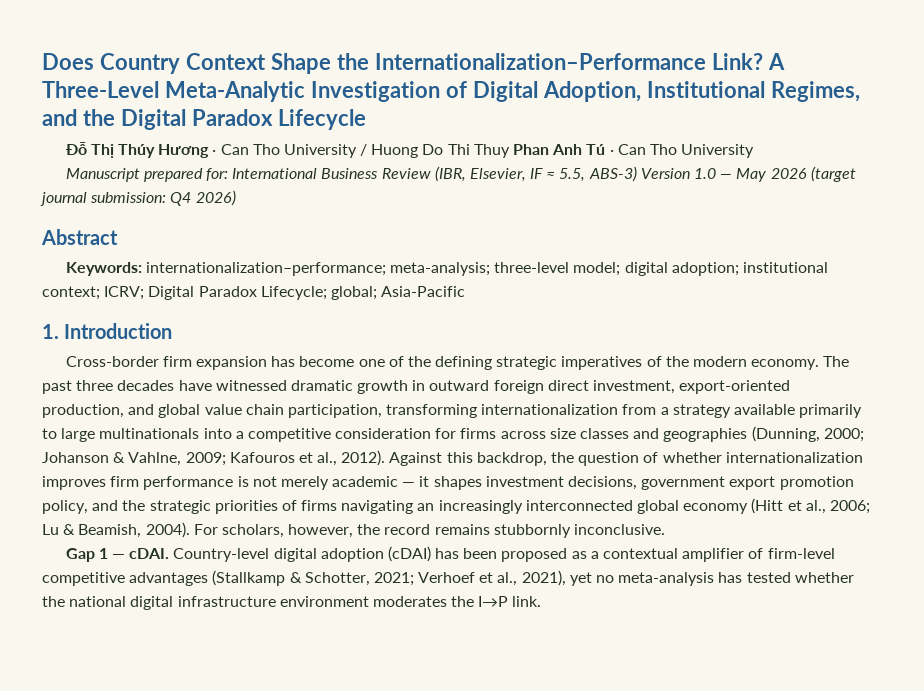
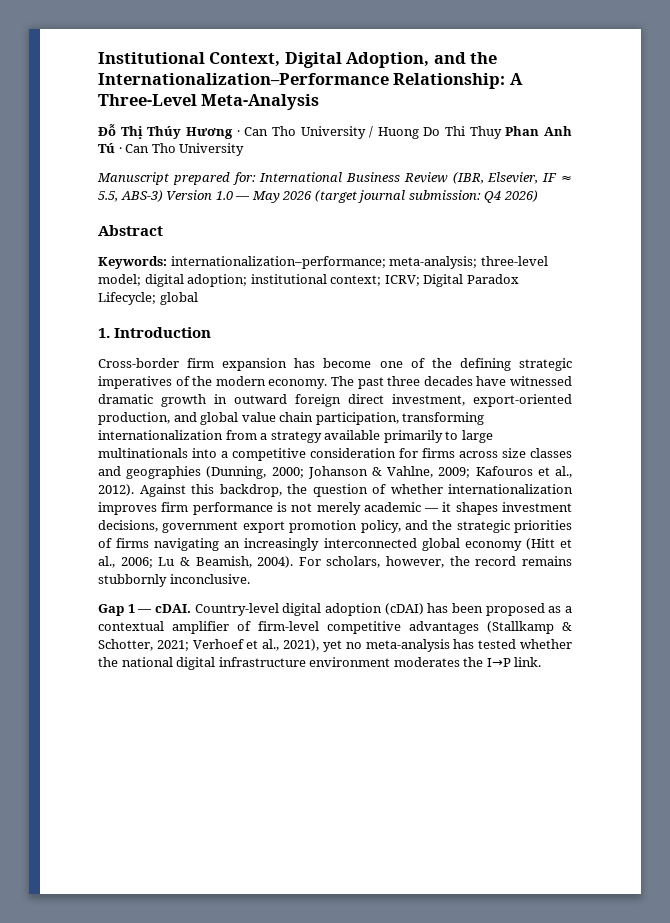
[42,53,331,74] Does Country Context Shape -> [98,52,466,68] Institutional Context, Digital Adoption, and
[711,53,763,70] Link? -> [393,73,506,89] Relationship:
[164,81,860,102] [42,109,366,130] Meta-Analytic Investigation of Digital Adoption, Institutional Regimes, and the Digital Paradox Lifecycle -> [201,94,320,110] Meta-Analysis
[330,286,466,300] global; Asia-Pacific -> [159,292,198,305] global

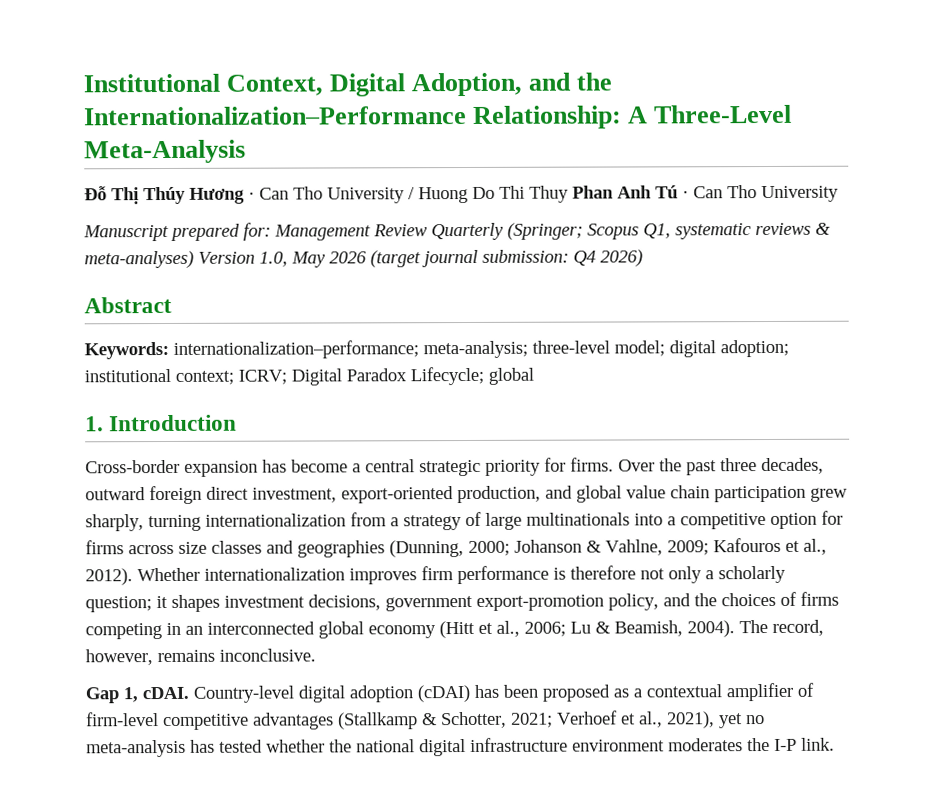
[259,172,572,184] [98,190,251,202] International Business Review (IBR, Elsevier, IF ≈ 5.5, ABS-3) Version 1.0 — -> [274,222,831,241] [84,250,288,269] Management Review Quarterly (Springer; Scopus Q1, systematic reviews & meta-analyses) Version 1.0,
[187,358,215,368] firm -> (180, 466) none
[379,358,572,371] [98,376,572,389] [98,394,227,407] one of the defining strategic imperatives of the modern economy. The past three decades have witnessed dramatic growth in -> [352,457,824,477] a central strategic priority for firms. Over the past three decades,
[315,412,485,425] participation, transforming -> [714,485,848,503] [85,514,201,532] participation grew sharply, turning
[324,430,459,443] available primarily to -> [465,511,482,527] of
[310,448,396,458] consideration -> [770,512,817,529] option
[139,484,443,497] Against this backdrop, the question of whether -> [137,567,200,582] Whether
[291,502,440,515] not merely academic — -> [570,565,786,584] [85,596,152,613] therefore not only a scholarly question;
[242,520,358,533] export promotion -> [476,594,604,611] export-promotion
[456,520,572,533] [98,538,320,551] strategic priorities of firms navigating an increasingly -> [721,591,839,607] [85,622,203,640] choices of firms competing in an
[298,556,572,568] [98,574,167,587] For scholars, however, the record remains stubbornly -> [739,619,824,636] [85,649,215,666] The record, however, remains
[127,604,153,613] 1 — -> [123,687,138,703] 1,
[486,658,511,667] I→P -> [774,738,797,751] I-P

